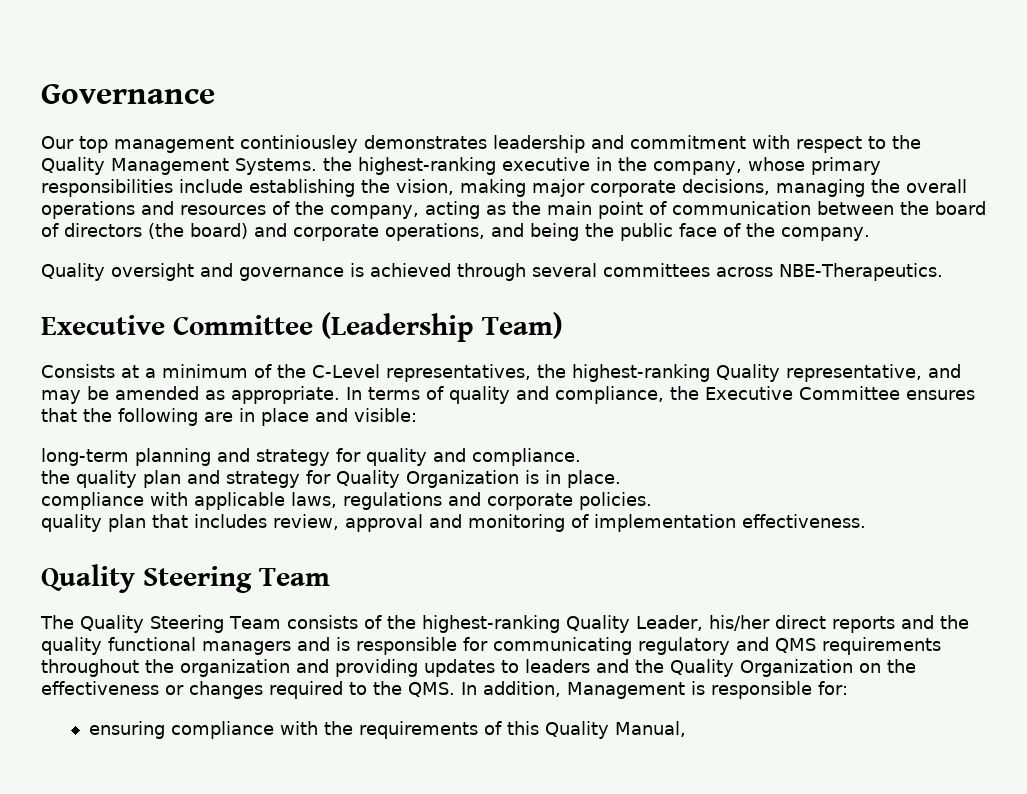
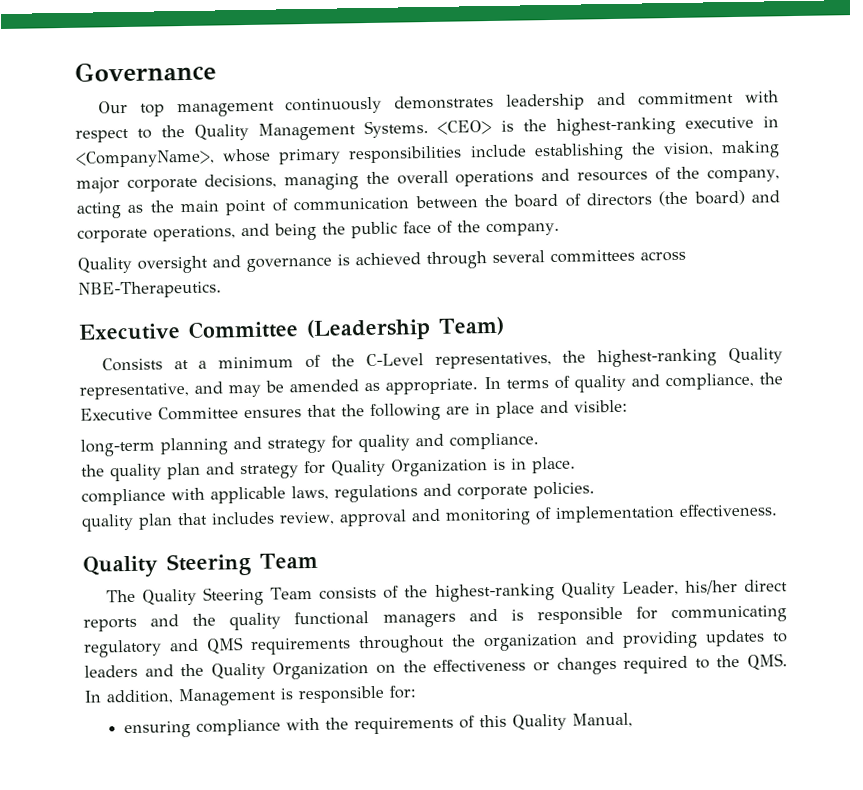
[240,135,358,153] continiousley -> [285,96,383,115] continuously
(317, 166) none -> [437,119,515,135] <CEO> is
[618,157,742,175] the company, -> [75,149,215,168] <CompanyName>,

